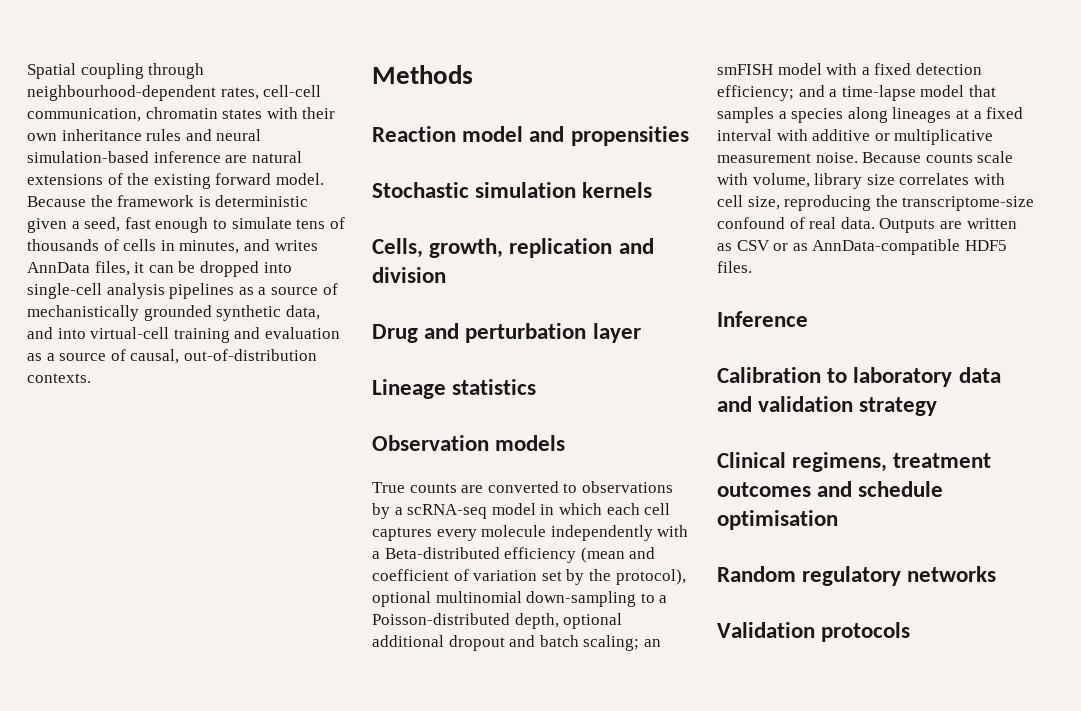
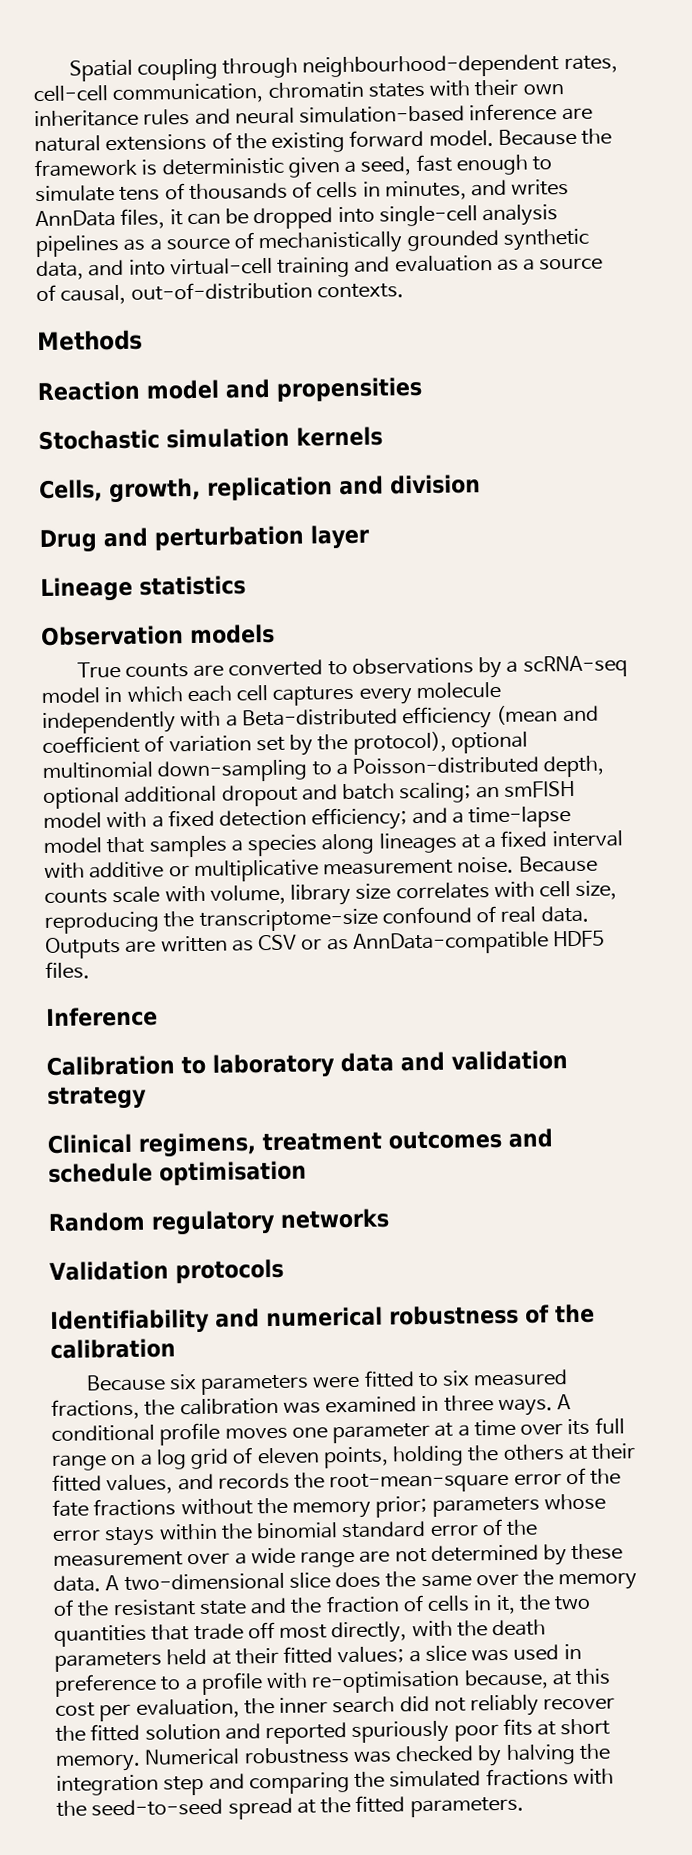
(911, 632) none -> [50,1303,595,1334] [50,1338,176,1359] [85,1369,569,1395] [51,1394,572,1420] [51,1417,625,1446] [51,1443,637,1471] [52,1467,622,1495] [52,1493,606,1519] [52,1518,539,1547] [53,1543,624,1568] [53,1569,638,1592] [53,1594,592,1617] [54,1619,547,1647] [54,1643,582,1672] [54,1668,612,1697] [55,1694,616,1722] [55,1718,611,1745] [55,1743,611,1772] [56,1768,614,1796] [56,1795,524,1820] // Identifiability and numerical robustness of the calibration // Because six parameters were fitted to six measured fractions, the calibration was examined in three ways. A conditional profile moves one parameter at a time over its full range on a log grid of eleven points, holding the others at their fitted values, and records the root-mean-square error of the fate fractions without the memory prior; parameters whose error stays within the binomial standard error of the measurement over a wide range are not determined by these data. A two-dimensional slice does the same over the memory of the resistant state and the fraction of cells in it, the two quantities that trade off most directly, with the death parameters held at their fitted values; a slice was used in preference to a profile with re-optimisation because, at this cost per evaluation, the inner search did not reliably recover the fitted solution and reported spuriously poor fits at short memory. Numerical robustness was checked by halving the integration step and comparing the simulated fractions with the seed-to-seed spread at the fitted parameters.

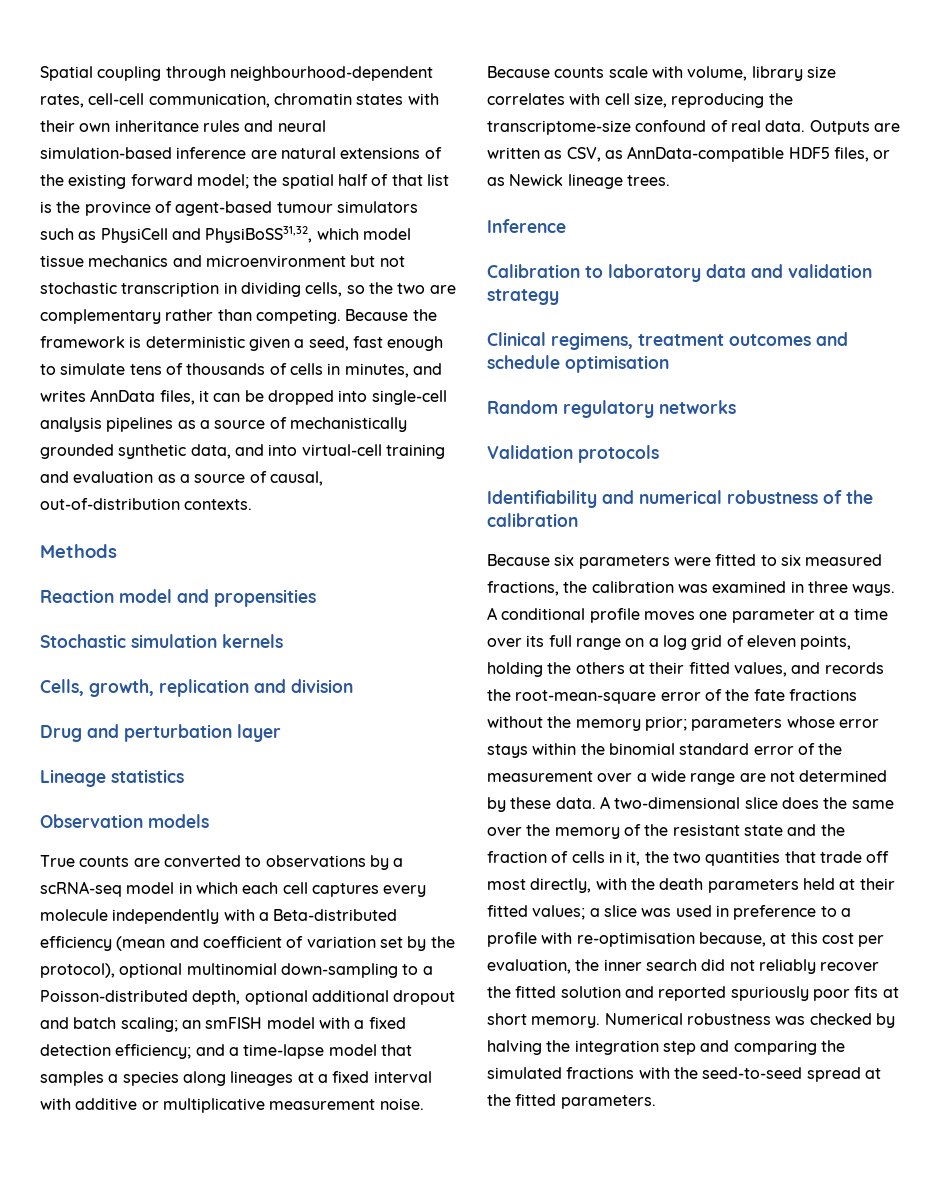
[428,129,494,147] model. -> [196,174,449,189] [40,201,418,216] [40,226,411,243] [40,255,405,267] [40,282,456,297] [40,309,341,324] model; the spatial half of that list is the province of agent-based tumour simulators such as PhysiCell and PhysiBoSS31,32, which model tissue mechanics and microenvironment but not stochastic transcription in dividing cells, so the two are complementary rather than competing.
[258,934,323,951] CSV or -> [566,147,601,162] CSV,
[45,961,90,979] files. -> [833,147,891,162] [487,174,670,189] files, or as Newick lineage trees.

